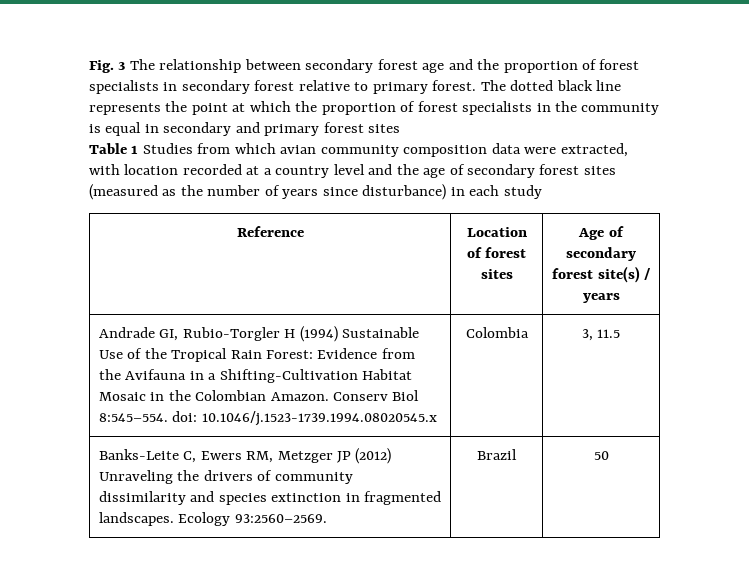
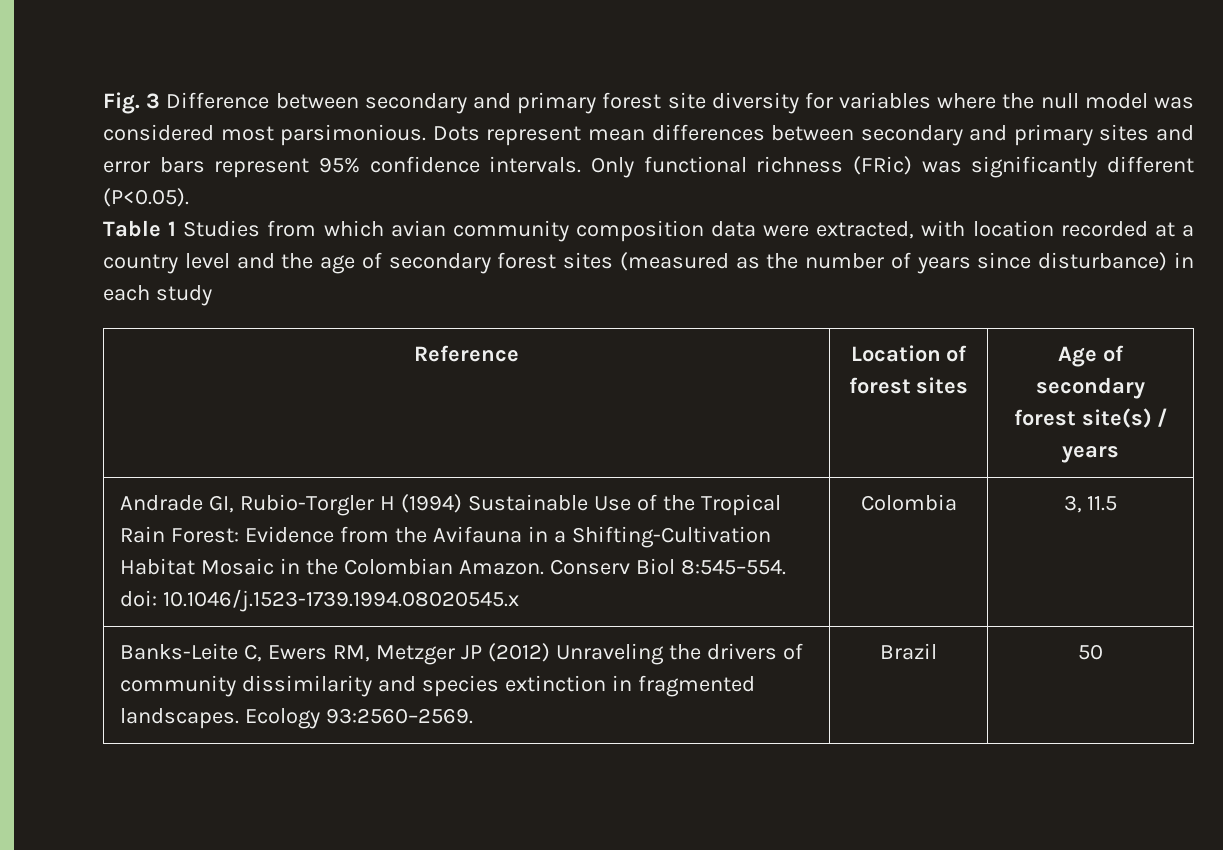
[129,59,640,73] [89,80,622,94] [89,101,660,115] [89,122,401,136] The relationship between secondary forest age and the proportion of forest specialists in secondary forest relative to primary forest. The dotted black line represents the point at which the proportion of forest specialists in the community is equal in secondary and primary forest sites -> [166,92,1194,114] [103,124,1195,146] [103,156,1194,178] [103,188,189,207] Difference between secondary and primary forest site diversity for variables where the null model was considered most parsimonious. Dots represent mean differences between secondary and primary sites and error bars represent 95% confidence intervals. Only functional richness (FRic) was significantly different (P<0.05).

